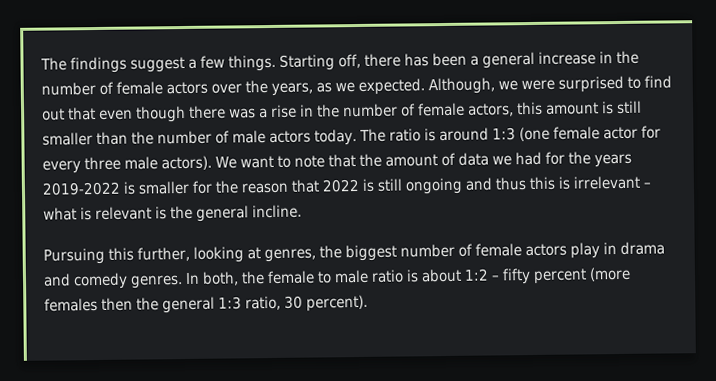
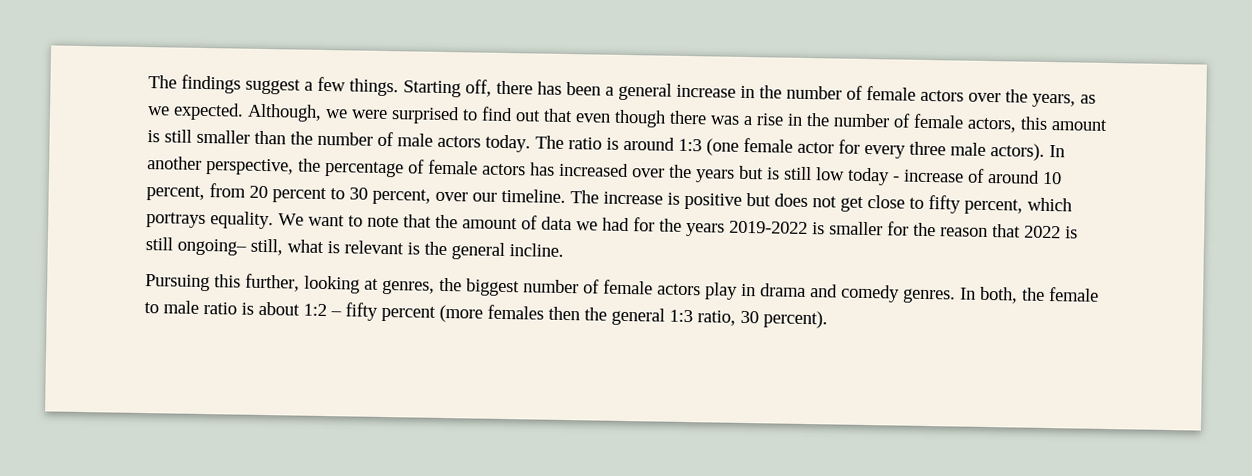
(212, 163) none -> [1049,145,1065,158] [147,156,1062,186] [146,183,1072,215] [146,211,274,230] In another perspective, the percentage of female actors has increased over the years but is still low today - increase of around 10 percent, from 20 percent to 30 percent, over our timeline. The increase is positive but does not get close to fifty percent, which portrays equality.
[405,175,651,195] ongoing and thus this is irrelevant – -> [177,238,283,256] ongoing– still,

